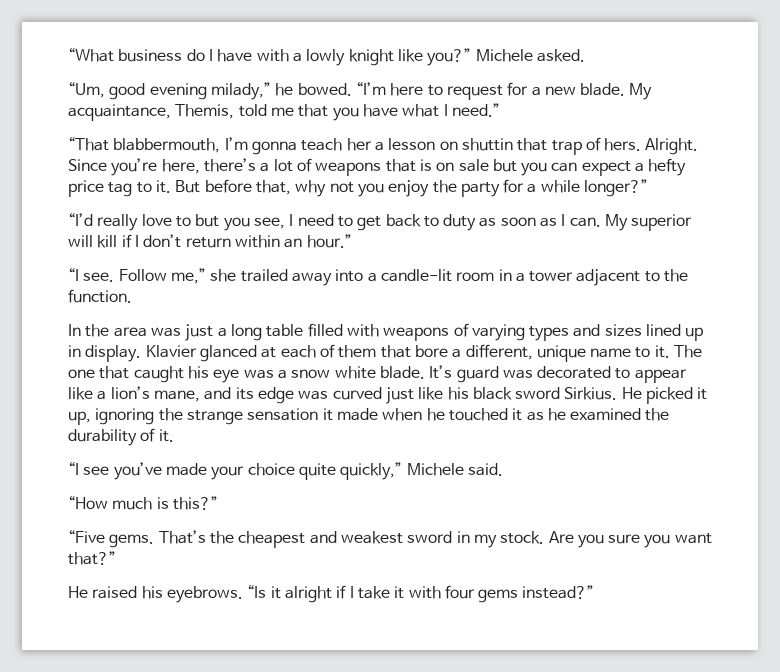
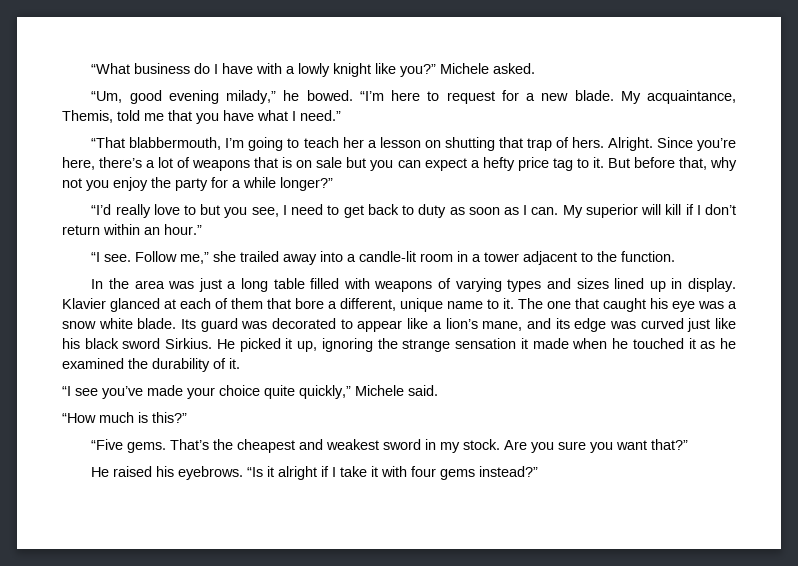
[251,141,297,155] gonna -> [248,137,300,151] going to
[461,138,513,151] shuttin -> [444,137,495,151] shutting
[429,365,453,379] It’s -> [181,319,197,329] Its

